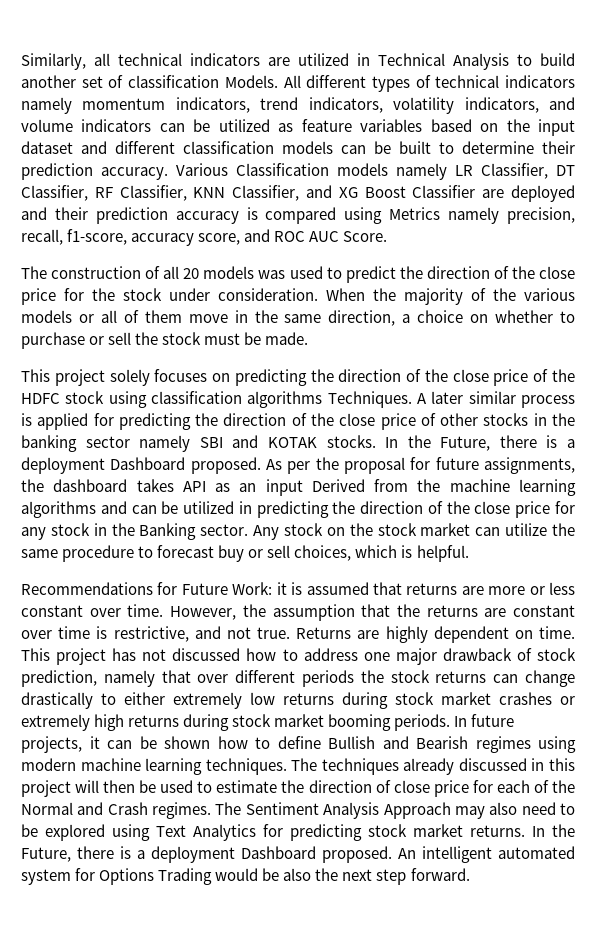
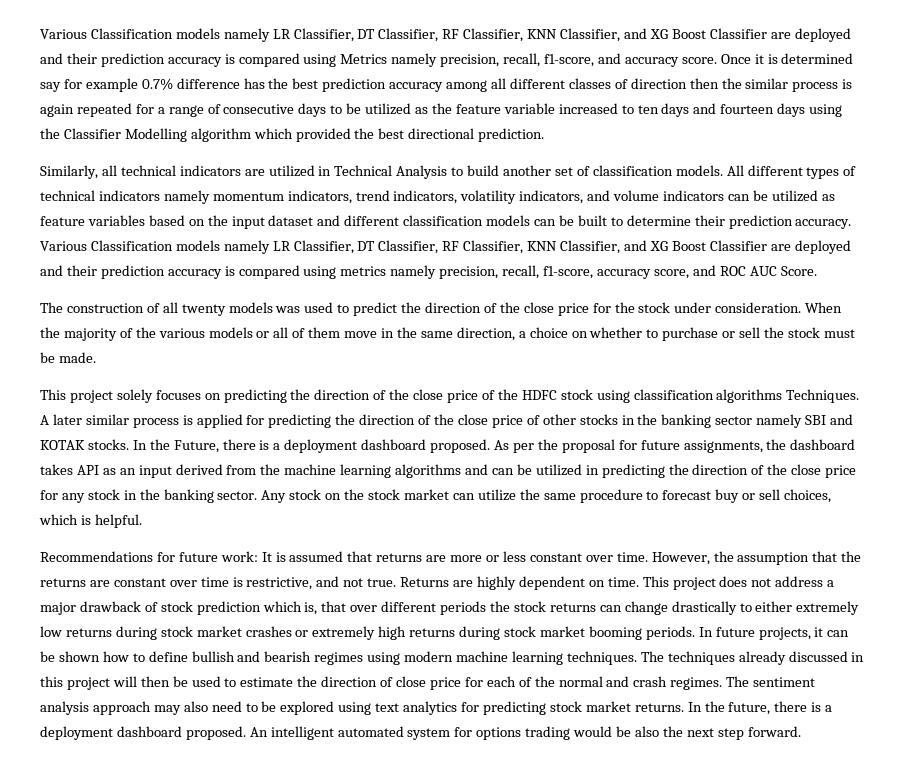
(21, 61) none -> [40,28,851,42] [40,53,854,67] [40,78,853,92] [40,103,843,117] [40,128,545,142] Various Classification models namely LR Classifier, DT Classifier, RF Classifier, KNN Classifier, and XG Boost Classifier are deployed and their prediction accuracy is compared using Metrics namely precision, recall, f1-score, and accuracy score. Once it is determined say for example 0.7% difference has the best prediction accuracy among all different classes of direction then the similar process is again repeated for a range of consecutive days to be utilized as the feature variable increased to ten days and fourteen days using the Classifier Modelling algorithm which provided the best directional prediction. //
[224,75,278,88] Models. -> [675,165,723,176] models.
[389,207,441,220] Metrics -> [340,266,387,276] metrics
[183,268,200,279] 20 -> [181,304,226,316] twenty
[110,457,186,470] Dashboard -> [361,439,427,450] dashboard
[311,479,365,492] Derived -> [175,464,223,475] derived
[139,523,197,540] Banking -> [163,489,214,503] banking
[181,582,287,595] Future Work: it -> [178,551,272,562] future work: It
[112,648,390,661] has not discussed how to address one -> [719,576,835,587] does not address a
[21,670,155,687] prediction, namely -> [196,601,318,615] prediction which is,
[328,736,468,749] Bullish and Bearish -> [191,651,312,662] bullish and bearish
[21,802,451,819] Normal and Crash regimes. The Sentiment Analysis Approach -> [558,676,816,690] [40,701,151,715] normal and crash regimes. The sentiment analysis approach
[156,824,256,841] Text Analytics -> [375,701,458,715] text analytics
[21,846,316,863] Future, there is a deployment Dashboard -> [728,701,833,715] [40,726,182,740] future, there is a deployment dashboard
[99,868,213,885] Options Trading -> [476,726,571,740] options trading

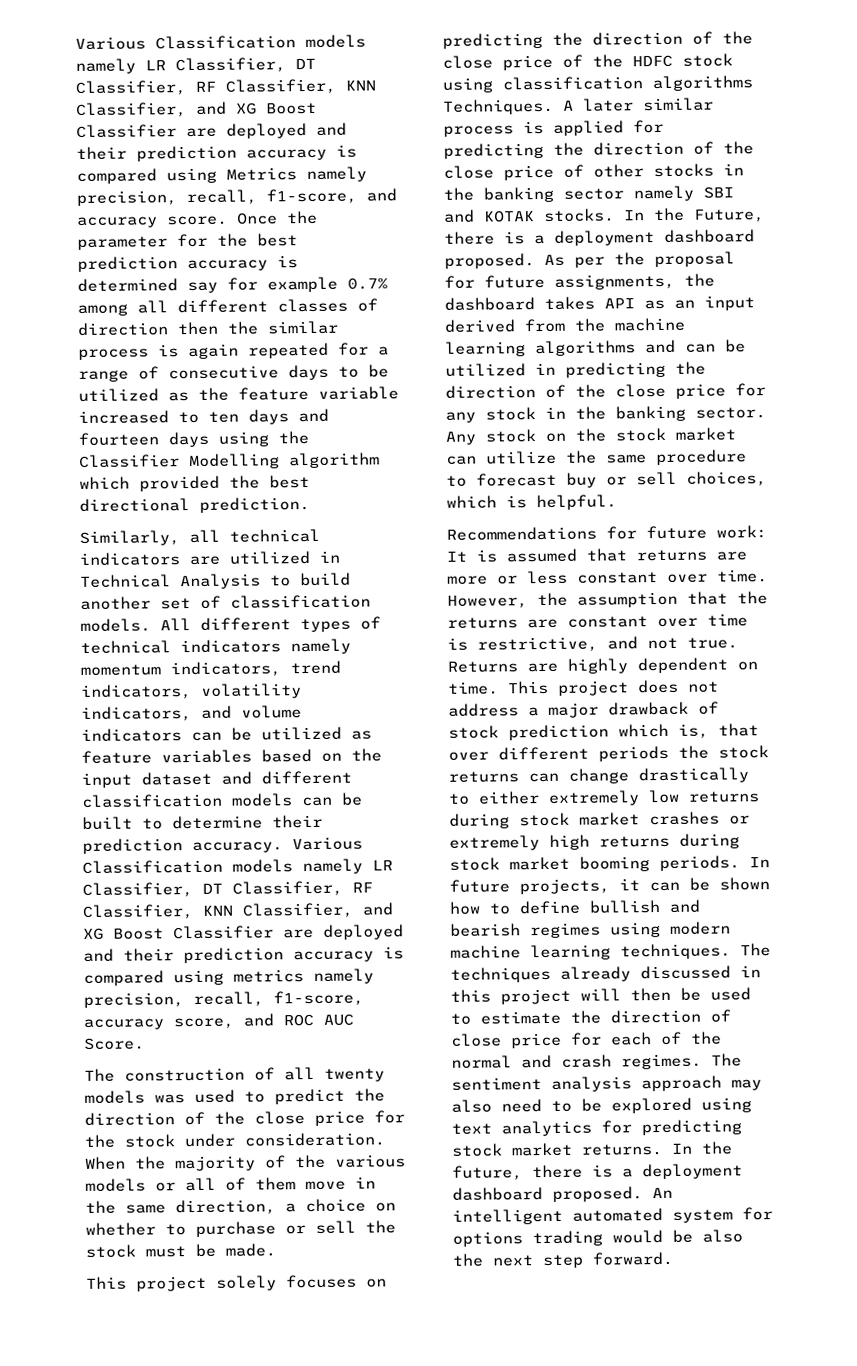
[754,54,764,64] it -> [286,210,318,225] [77,233,298,250] [77,256,268,272] the parameter for the best prediction accuracy
[176,78,444,92] difference has the best prediction accuracy -> (388, 283) none

